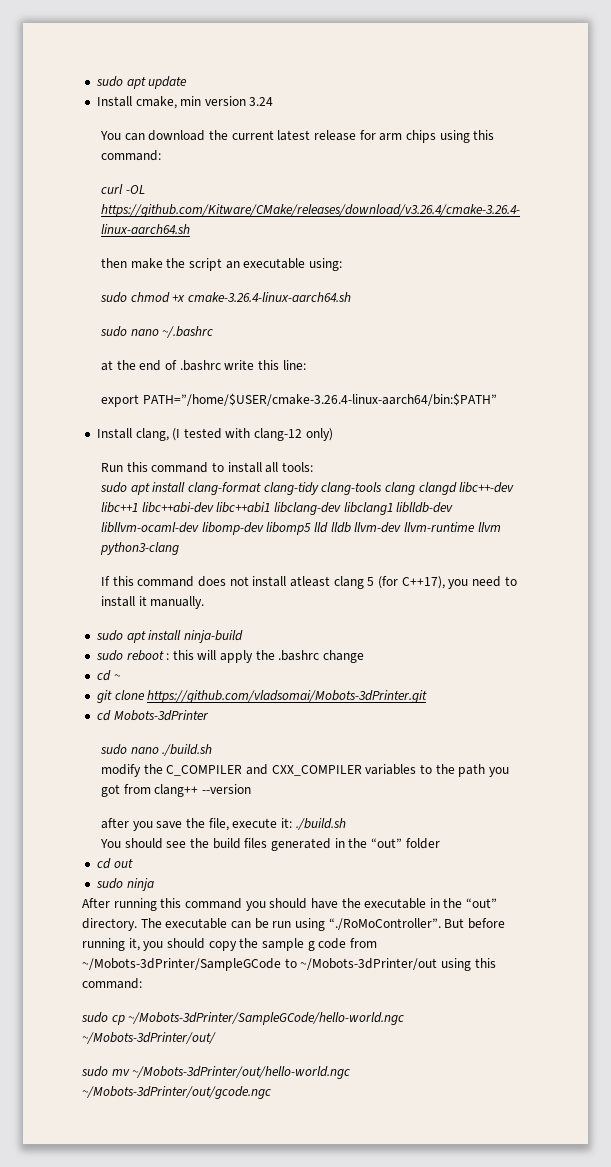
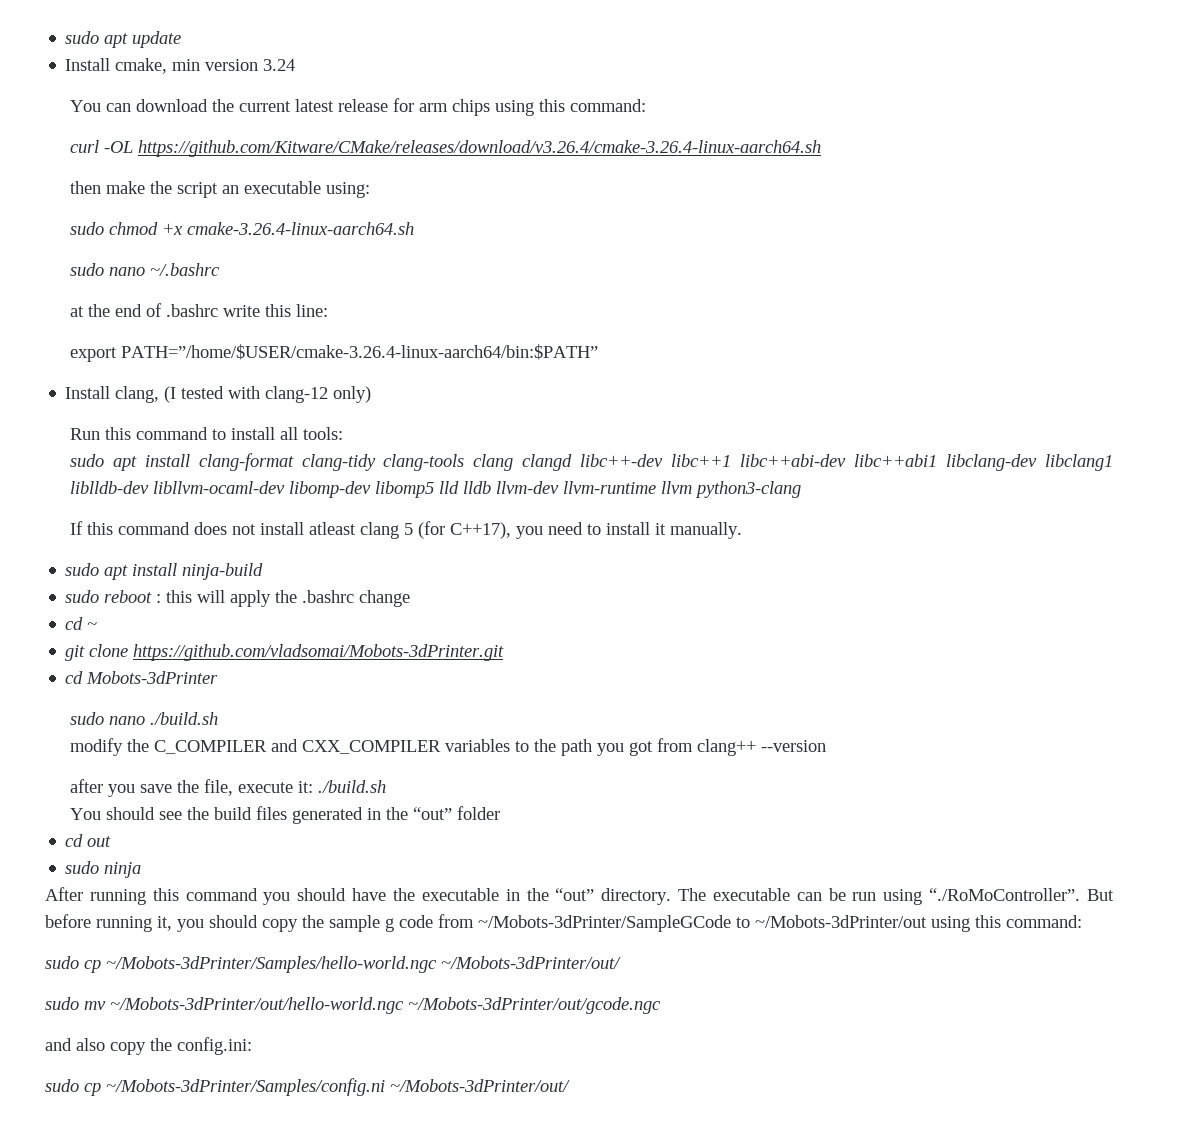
[128,1012,405,1025] ~/Mobots-3dPrinter/SampleGCode/hello-world.ngc -> [106,956,437,973] ~/Mobots-3dPrinter/Samples/hello-world.ngc
(271, 1092) none -> [45,1037,252,1055] [45,1078,570,1096] // and also copy the config.ini: // sudo cp ~/Mobots-3dPrinter/Samples/config.ni ~/Mobots-3dPrinter/out/

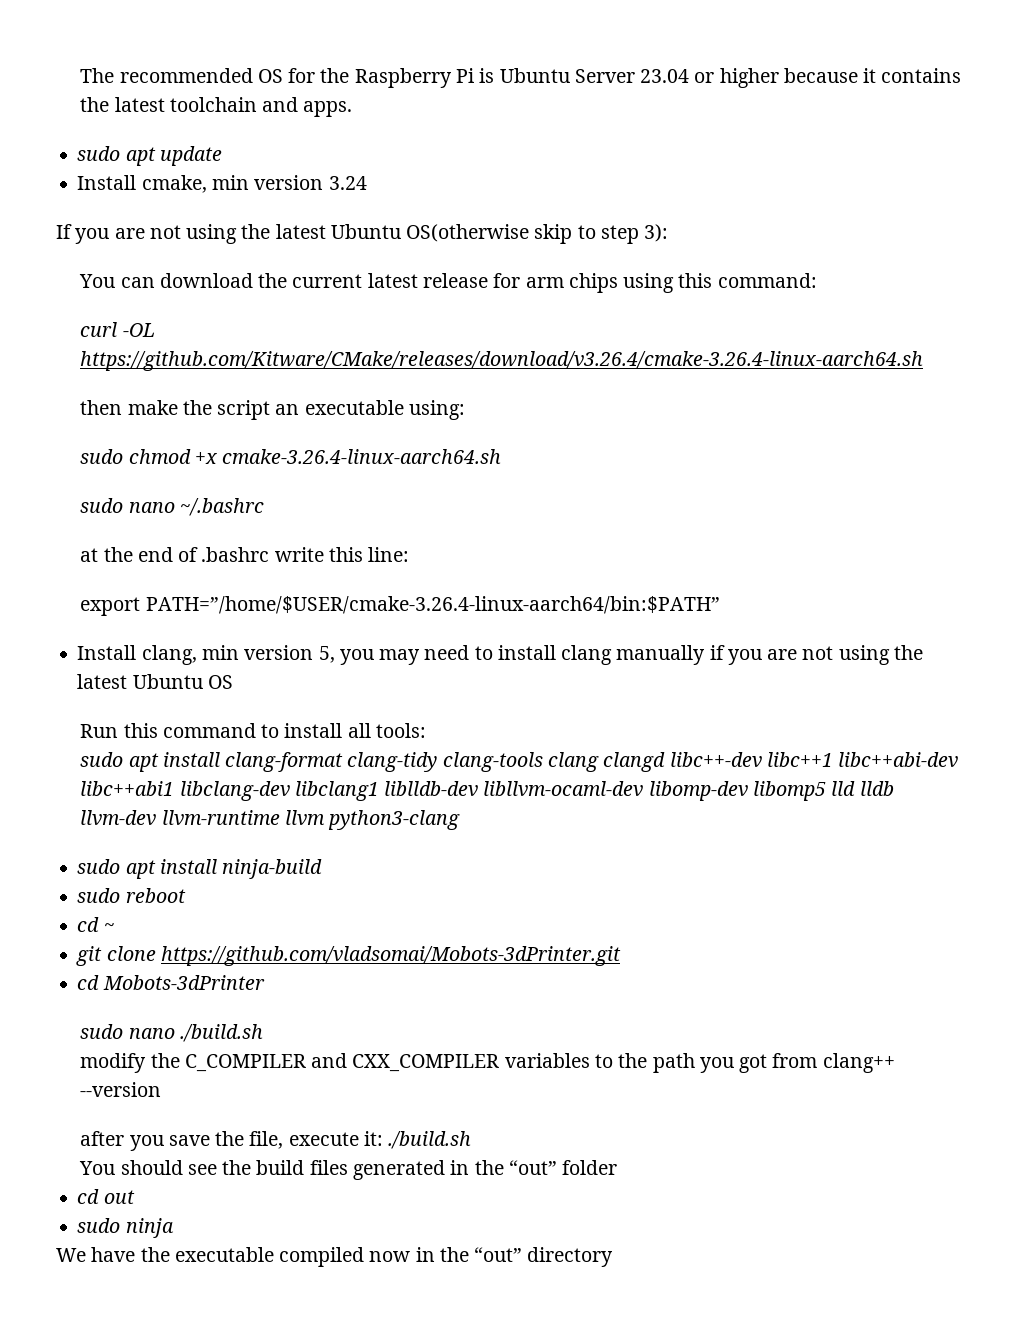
(65, 37) none -> [80,68,962,88] [80,97,353,117] The recommended OS for the Raspberry Pi is Ubuntu Server 23.04 or higher because it contains the latest toolchain and apps. //
(296, 65) none -> [56,224,669,244] // If you are not using the latest Ubuntu OS(otherwise skip to step 3):
[164,386,372,403] (I tested with clang-12 only) -> [201,645,923,665] [77,674,233,689] min version 5, you may need to install clang manually if you are not using the latest Ubuntu OS
[69,521,742,539] // If this command does not install atleast clang 5 (for C++17), you need to install it manually. -> (461, 820) none
[156,590,411,607] : this will apply the .bashrc change -> (186, 895) none
[45,887,347,905] After running this command you should -> [56,1248,86,1262] We
[505,888,1115,905] [45,914,1082,932] [45,956,621,973] [45,997,661,1014] [45,1037,252,1055] [45,1078,570,1096] in the “out” directory. The executable can be run using “./RoMoController”. But before running it, you should copy the sample g code from ~/Mobots-3dPrinter/SampleGCode to ~/Mobots-3dPrinter/out using this command: // sudo cp ~/Mobots-3dPrinter/Samples/hello-world.ngc ~/Mobots-3dPrinter/out/ // sudo mv ~/Mobots-3dPrinter/out/hello-world.ngc ~/Mobots-3dPrinter/out/gcode.ngc // and also copy the config.ini: // sudo cp ~/Mobots-3dPrinter/Samples/config.ni ~/Mobots-3dPrinter/out/ -> [279,1247,614,1267] compiled now in the “out” directory

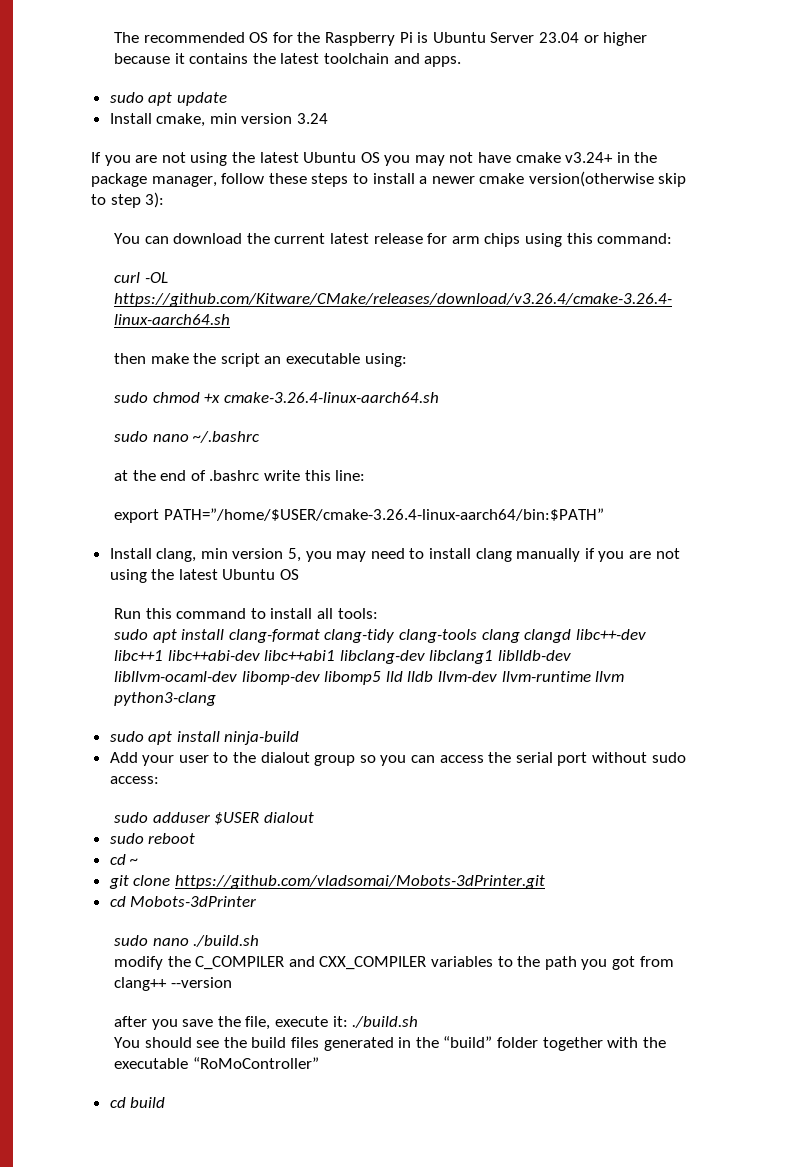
[406,224,530,242] OS(otherwise -> [360,152,658,166] [91,171,654,187] OS you may not have cmake v3.24+ in the package manager, follow these steps to install a newer cmake version(otherwise
(323, 869) none -> [109,752,686,766] [109,776,159,784] [114,812,314,825] // Add your user to the dialout group so you can access the serial port without sudo access: // sudo adduser $USER dialout
[508,1160,557,1175] “out” -> [443,1036,493,1048] “build”
[77,1189,135,1204] [77,1218,174,1238] [56,1247,614,1267] // cd out // sudo ninja // We have the executable compiled now in the “out” directory -> [542,1037,666,1051] [114,1057,319,1069] [109,1097,166,1108] together with the executable “RoMoController” // cd build

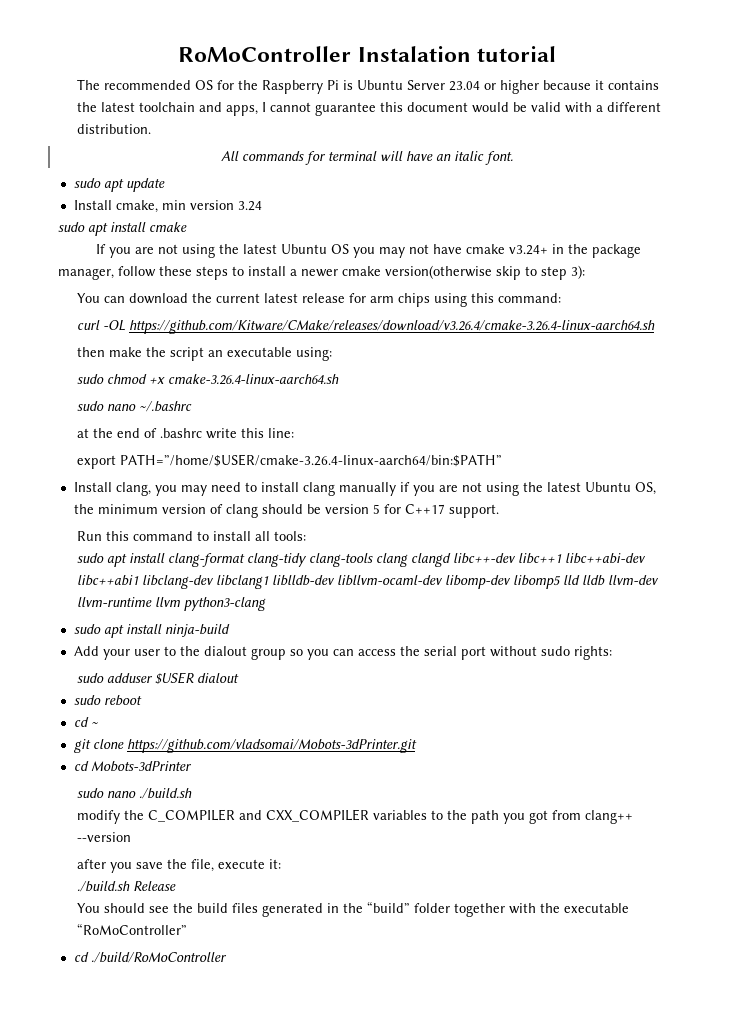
(114, 37) none -> [178,46,556,62] RoMoController Instalation tutorial //
[424,56,462,67] apps. -> [226,102,662,116] [77,124,152,134] [221,151,513,165] apps, I cannot guarantee this document would be valid with a different distribution. // All commands for terminal will have an italic font.
(329, 118) none -> [58,222,187,236] // sudo apt install cmake
[200,548,302,562] min version 5, -> (151, 489) none
[280,569,300,580] OS -> [634,482,656,495] [73,504,499,518] OS, the minimum version of clang should be version 5 for C++17 support.
[109,776,159,784] access: -> [573,646,612,660] rights:
[352,1016,419,1028] ./build.sh -> [77,881,177,892] // ./build.sh Release
[130,1097,166,1108] build -> [90,952,227,963] ./build/RoMoController

